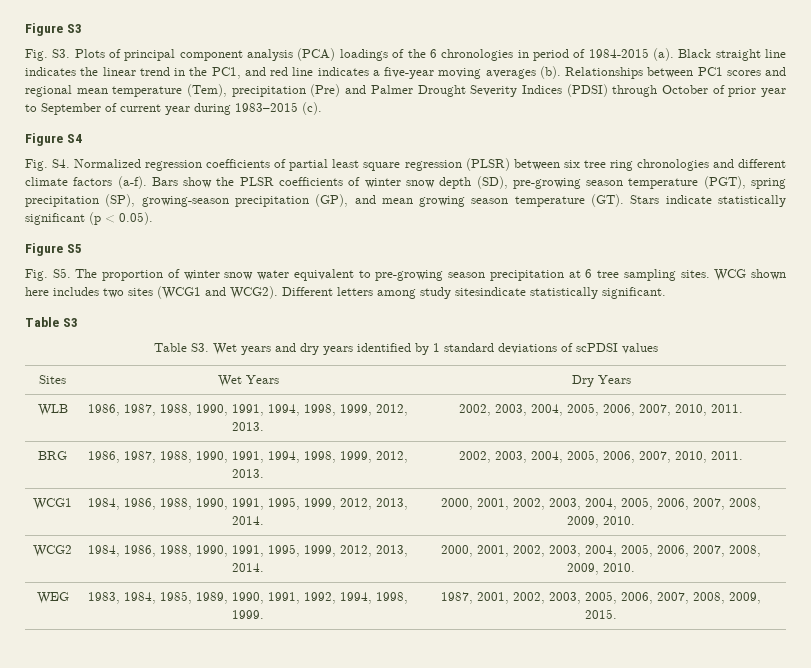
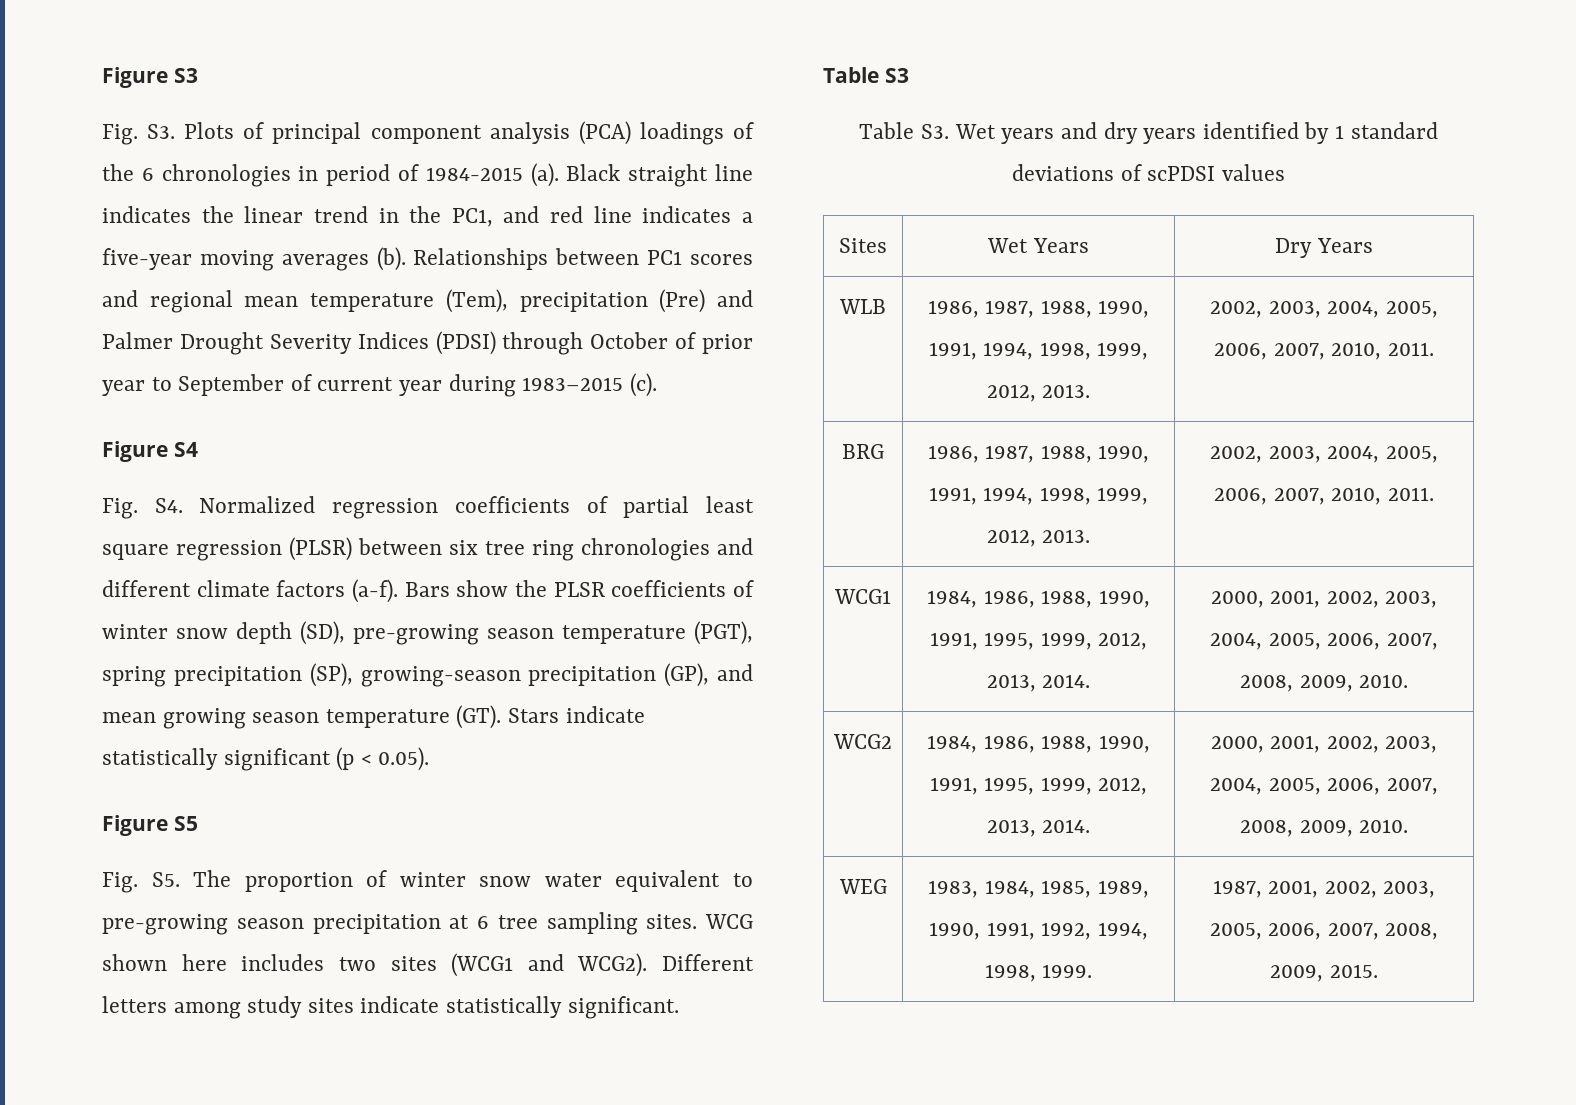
[455,287,526,296] sitesindicate -> [307,996,440,1013] sites indicate

